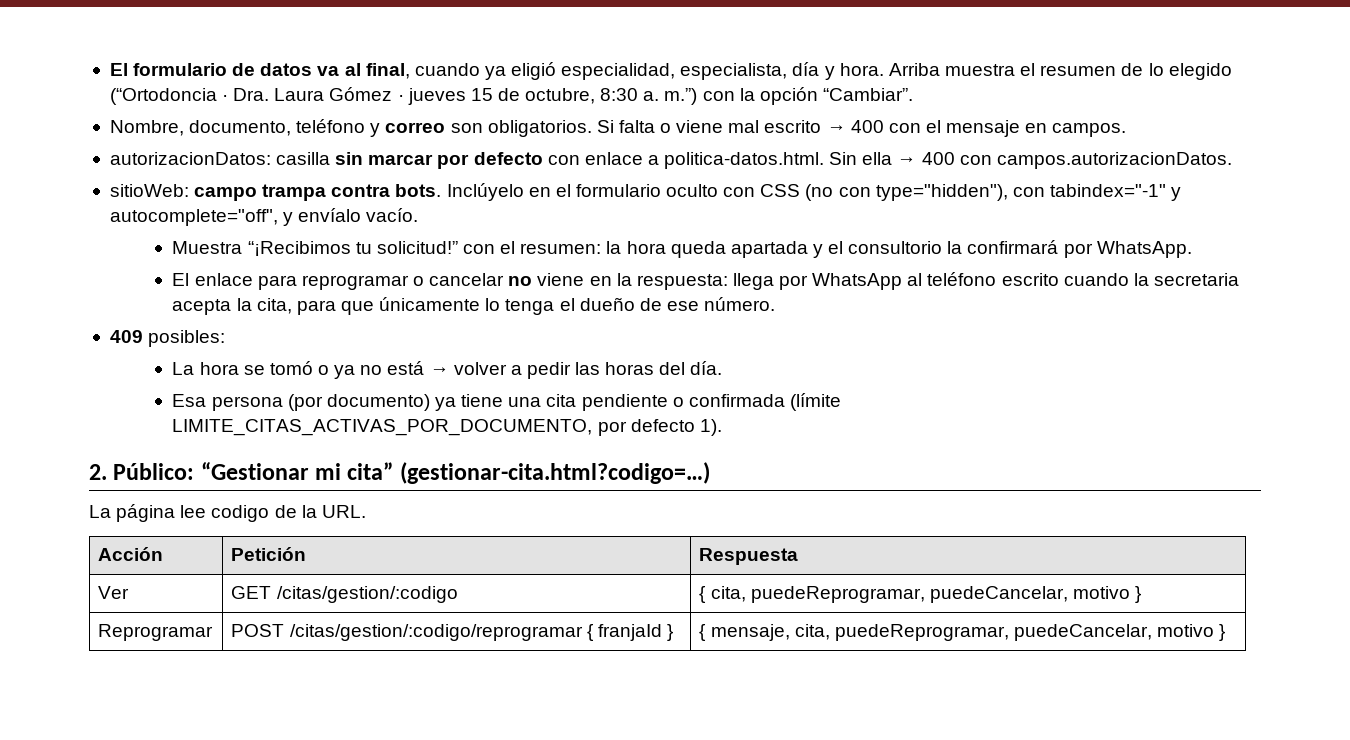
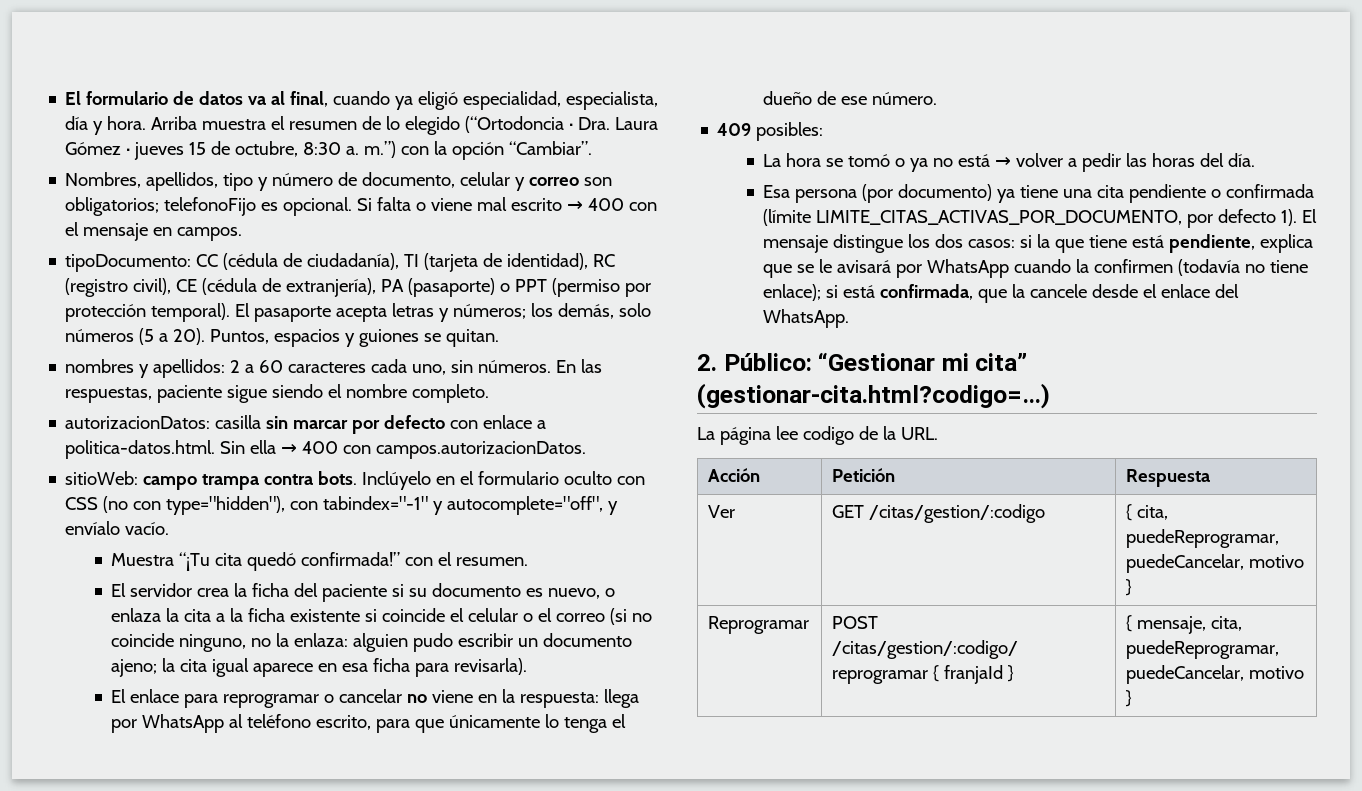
[109,119,592,137] Nombre, documento, teléfono y correo son obligatorios. -> [65,172,613,191] [65,197,353,216] Nombres, apellidos, tipo y número de documento, celular y correo son obligatorios; telefonoFijo es opcional.
(1127, 130) none -> [65,253,616,272] [65,278,652,297] [65,303,652,322] [65,328,500,347] [65,359,603,378] [65,384,490,403] // tipoDocumento: CC (cédula de ciudadanía), TI (tarjeta de identidad), RC (registro civil), CE (cédula de extranjería), PA (pasaporte) o PPT (permiso por protección temporal). El pasaporte acepta letras y números; los demás, solo números (5 a 20). Puntos, espacios y guiones se quitan. // nombres y apellidos: 2 a 60 caracteres cada uno, sin números. En las respuestas, paciente sigue siendo el nombre completo.
[247,240,1192,258] “¡Recibimos tu solicitud!” con el resumen: la hora queda apartada y el consultorio la confirmará por WhatsApp. -> [179,552,529,571] [111,583,616,602] [111,608,653,625] [111,633,633,652] [111,658,528,677] “¡Tu cita quedó confirmada!” con el resumen. // El servidor crea la ficha del paciente si su documento es nuevo, o enlaza la cita a la ficha existente si coincide el celular o el correo (si no coincide ninguno, no la enlaza: alguien pudo escribir un documento ajeno; la cita igual aparece en esa ficha para revisarla).
[1001,273,1239,286] [172,298,292,315] escrito cuando la secretaria acepta la cita, -> [316,715,372,730] escrito,
(722, 427) none -> [1302,209,1318,223] [763,234,1314,253] [763,259,1309,278] [763,284,1240,303] [763,309,850,328] El mensaje distingue los dos casos: si la que tiene está pendiente, explica que se le avisará por WhatsApp cuando la confirmen (todavía no tiene enlace); si está confirmada, que la cancele desde el enlace del WhatsApp.

